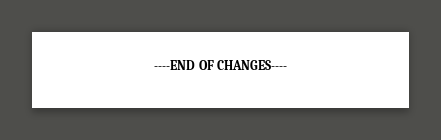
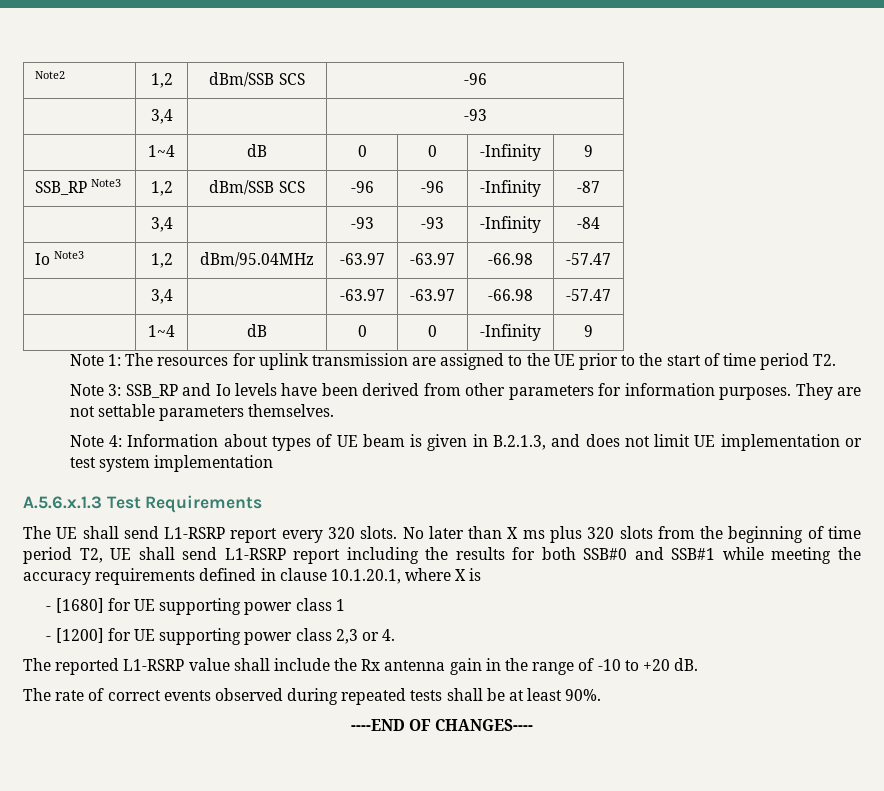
(153, 65) none -> [35,71,66,79] [150,73,173,88] [209,72,305,87] [463,73,487,85] [150,109,173,124] [463,109,487,121] [148,145,175,157] [247,144,267,157] [357,145,367,157] [428,145,437,157] [480,144,541,161] [584,145,593,157] [35,179,122,195] [150,181,173,196] [209,180,305,195] [350,181,374,193] [421,181,444,193] [480,180,541,197] [577,181,600,193] [150,217,173,232] [350,217,374,229] [421,217,444,229] [480,216,541,233] [577,217,600,229] [35,251,85,265] [150,253,173,268] [200,252,314,267] [339,253,385,265] [410,253,455,265] [488,253,533,265] [566,253,611,265] [150,289,173,304] [339,289,385,301] [410,289,455,301] [488,289,533,301] [566,289,611,301] [148,325,175,337] [247,324,267,337] [357,325,367,337] [428,325,437,337] [480,324,541,341] [584,325,593,337] [69,353,837,370] [69,383,861,400] [69,404,335,421] [69,434,862,451] [69,455,274,472] [23,495,263,513] [23,526,862,543] [23,547,861,564] [23,568,482,585] [46,598,345,615] [46,628,396,645] [23,658,699,675] [23,688,602,705] Note2 | 1,2 | dBm/SSB SCS | -96 // | 3,4 | | -93 // | 1~4 | dB | 0 | 0 | -Infinity | 9 // SSB_RP Note3 | 1,2 | dBm/SSB SCS | -96 | -96 | -Infinity | -87 // | 3,4 | | -93 | -93 | -Infinity | -84 // Io Note3 | 1,2 | dBm/95.04MHz | -63.97 | -63.97 | -66.98 | -57.47 // | 3,4 | | -63.97 | -63.97 | -66.98 | -57.47 // | 1~4 | dB | 0 | 0 | -Infinity | 9 // Note 1: The resources for uplink transmission are assigned to the UE prior to the start of time period T2. // Note 3: SSB_RP and Io levels have been derived from other parameters for information purposes. They are not settable parameters themselves. // Note 4: Information about types of UE beam is given in B.2.1.3, and does not limit UE implementation or test system implementation // A.5.6.x.1.3 Test Requirements // The UE shall send L1-RSRP report every 320 slots. No later than X ms plus 320 slots from the beginning of time period T2, UE shall send L1-RSRP report including the results for both SSB#0 and SSB#1 while meeting the accuracy requirements defined in clause 10.1.20.1, where X is // - [1680] for UE supporting power class 1 // - [1200] for UE supporting power class 2,3 or 4. // The reported L1-RSRP value shall include the Rx antenna gain in the range of -10 to +20 dB. // The rate of correct events observed during repeated tests shall be at least 90%. //

